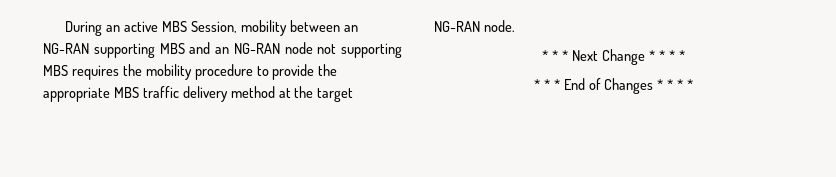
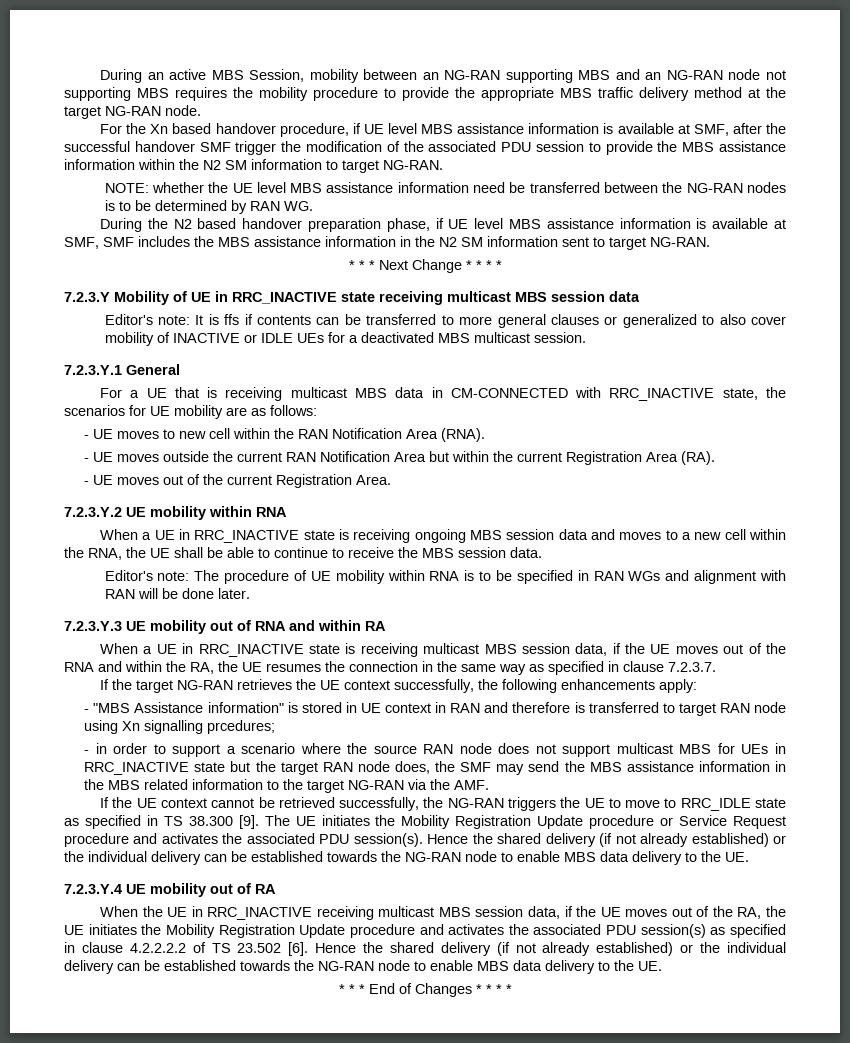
(515, 26) none -> [100,123,786,137] [64,141,786,155] [64,159,443,173] [104,182,787,193] [104,200,313,214] [100,218,787,232] [64,236,710,250] // For the Xn based handover procedure, if UE level MBS assistance information is available at SMF, after the successful handover SMF trigger the modification of the associated PDU session to provide the MBS assistance information within the N2 SM information to target NG-RAN. // NOTE: whether the UE level MBS assistance information need be transferred between the NG-RAN nodes is to be determined by RAN WG. // During the N2 based handover preparation phase, if UE level MBS assistance information is available at SMF, SMF includes the MBS assistance information in the N2 SM information sent to target NG-RAN.
(685, 55) none -> [64,291,640,305] [104,314,787,328] [104,332,586,346] [64,364,180,375] [100,387,787,401] [64,405,317,419] [84,428,486,442] [84,451,716,465] [84,474,392,488] [64,506,287,520] [100,529,786,543] [64,547,542,560] [104,570,786,584] [104,588,250,599] [64,620,386,634] [100,643,786,657] [64,661,716,675] [100,679,698,693] [84,702,786,716] [84,720,276,734] [84,743,786,757] [84,761,787,775] [84,779,490,793] [100,797,787,811] [64,815,786,829] [64,833,786,847] [64,851,749,865] [64,883,276,897] [100,906,787,920] [64,924,786,938] [64,942,786,956] [64,960,662,974] // 7.2.3.Y Mobility of UE in RRC_INACTIVE state receiving multicast MBS session data // Editor's note: It is ffs if contents can be transferred to more general clauses or generalized to also cover mobility of INACTIVE or IDLE UEs for a deactivated MBS multicast session. // 7.2.3.Y.1 General // For a UE that is receiving multicast MBS data in CM-CONNECTED with RRC_INACTIVE state, the scenarios for UE mobility are as follows: // - UE moves to new cell within the RAN Notification Area (RNA). // - UE moves outside the current RAN Notification Area but within the current Registration Area (RA). // - UE moves out of the current Registration Area. // 7.2.3.Y.2 UE mobility within RNA // When a UE in RRC_INACTIVE state is receiving ongoing MBS session data and moves to a new cell within the RNA, the UE shall be able to continue to receive the MBS session data. // Editor's note: The procedure of UE mobility within RNA is to be specified in RAN WGs and alignment with RAN will be done later. // 7.2.3.Y.3 UE mobility out of RNA and within RA // When a UE in RRC_INACTIVE state is receiving multicast MBS session data, if the UE moves out of the RNA and within the RA, the UE resumes the connection in the same way as specified in clause 7.2.3.7. // If the target NG-RAN retrieves the UE context successfully, the following enhancements apply: // - "MBS Assistance information" is stored in UE context in RAN and therefore is transferred to target RAN node using Xn signalling prcedures; // - in order to support a scenario where the source RAN node does not support multicast MBS for UEs in RRC_INACTIVE state but the target RAN node does, the SMF may send the MBS assistance information in the MBS related information to the target NG-RAN via the AMF. // If the UE context cannot be retrieved successfully, the NG-RAN triggers the UE to move to RRC_IDLE state as specified in TS 38.300 [9]. The UE initiates the Mobility Registration Update procedure or Service Request procedure and activates the associated PDU session(s). Hence the shared delivery (if not already established) or the individual delivery can be established towards the NG-RAN node to enable MBS data delivery to the UE. // 7.2.3.Y.4 UE mobility out of RA // When the UE in RRC_INACTIVE receiving multicast MBS session data, if the UE moves out of the RA, the UE initiates the Mobility Registration Update procedure and activates the associated PDU session(s) as specified in clause 4.2.2.2.2 of TS 23.502 [6]. Hence the shared delivery (if not already established) or the individual delivery can be established towards the NG-RAN node to enable MBS data delivery to the UE.

